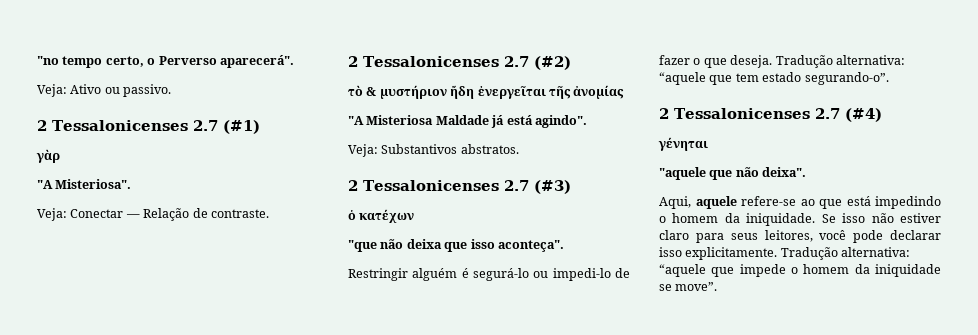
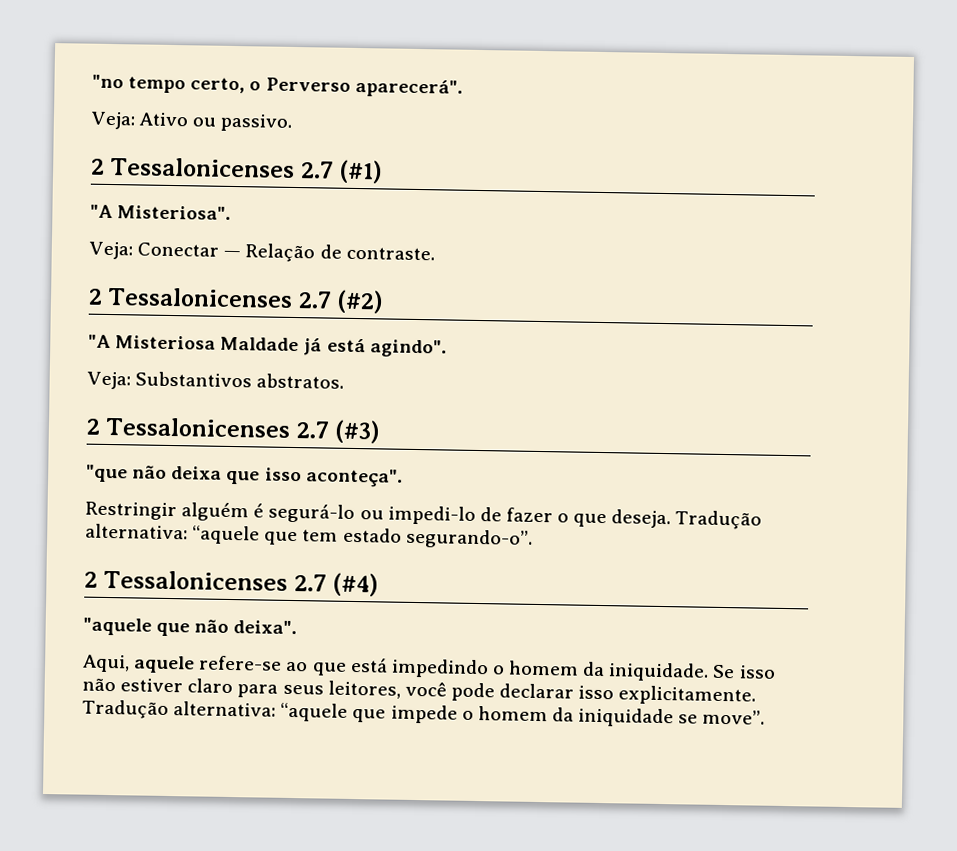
[36,149,60,163] // γὰρ -> (384, 171) none
[348,85,625,99] // τὸ & μυστήριον ἤδη ἐνεργεῖται τῆς ἀνομίας -> (385, 301) none
[348,209,415,223] // ὁ κατέχων -> (382, 431) none
[658,137,708,151] // γένηται -> (380, 584) none

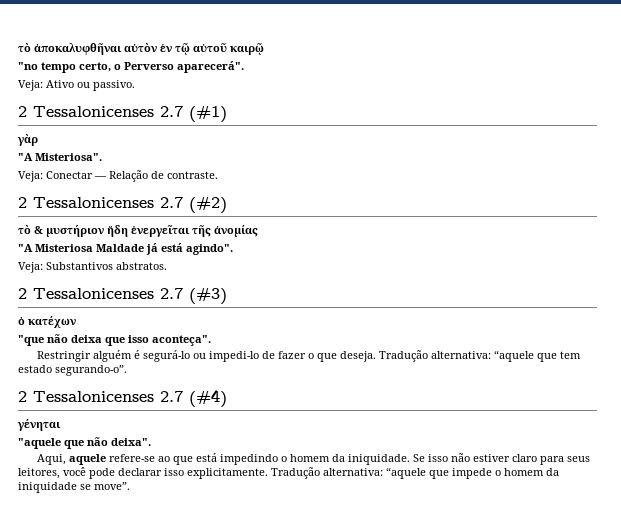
(92, 81) none -> [18,42,264,55] τὸ ἀποκαλυφθῆναι αὐτὸν ἐν τῷ αὐτοῦ καιρῷ //
(384, 171) none -> [17,133,38,146] // γὰρ
(385, 301) none -> [18,224,258,237] // τὸ & μυστήριον ἤδη ἐνεργεῖται τῆς ἀνομίας
(382, 431) none -> [18,315,76,328] // ὁ κατέχων
(380, 584) none -> [17,418,61,431] // γένηται

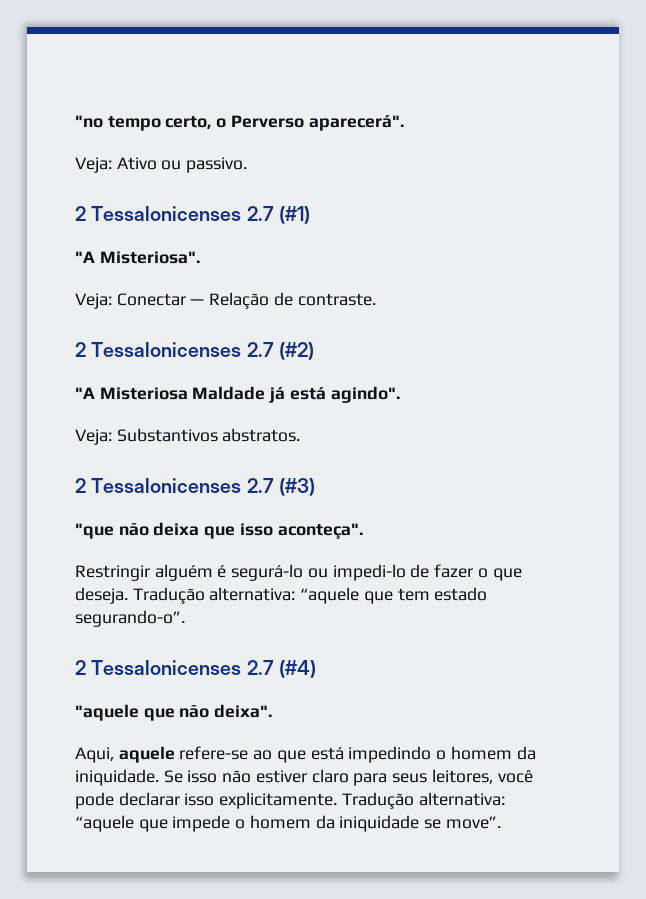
[18,42,264,55] τὸ ἀποκαλυφθῆναι αὐτὸν ἐν τῷ αὐτοῦ καιρῷ // -> (75, 121) none
[17,133,38,146] // γὰρ -> (310, 215) none
[18,224,258,237] // τὸ & μυστήριον ἤδη ἐνεργεῖται τῆς ἀνομίας -> (314, 351) none
[18,315,76,328] // ὁ κατέχων -> (315, 487) none
[17,418,61,431] // γένηται -> (316, 669) none

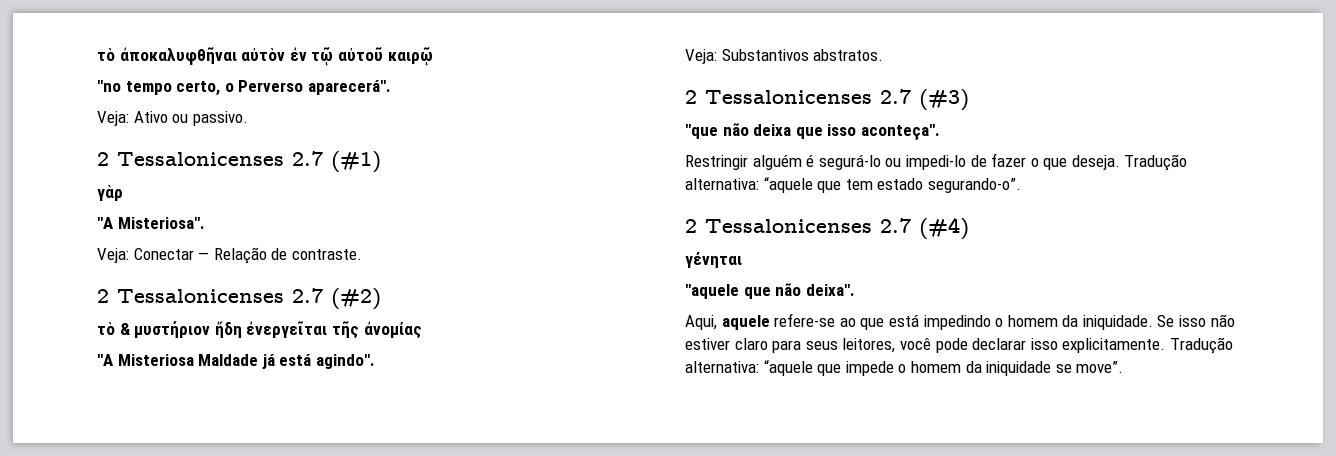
(75, 121) none -> [97,47,433,66] τὸ ἀποκαλυφθῆναι αὐτὸν ἐν τῷ αὐτοῦ καιρῷ //
(310, 215) none -> [97,185,123,201] // γὰρ
(314, 351) none -> [97,321,422,339] // τὸ & μυστήριον ἤδη ἐνεργεῖται τῆς ἀνομίας
(316, 669) none -> [685,252,742,268] // γένηται

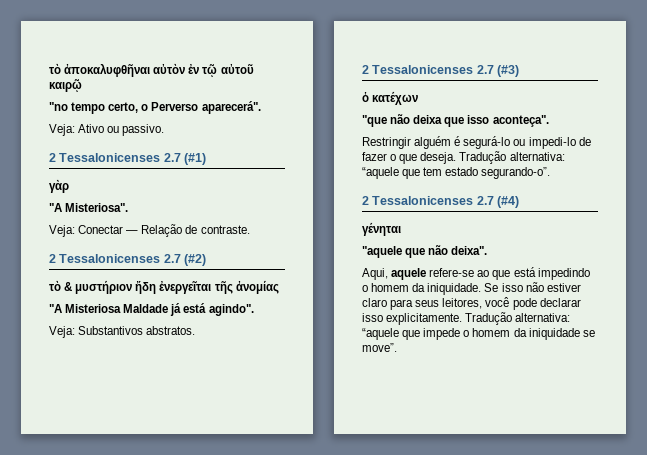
(969, 100) none -> [362,91,419,105] // ὁ κατέχων

